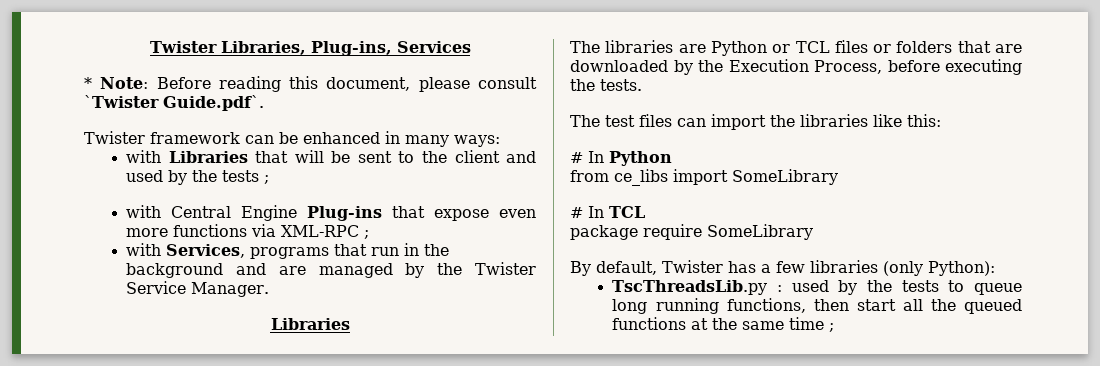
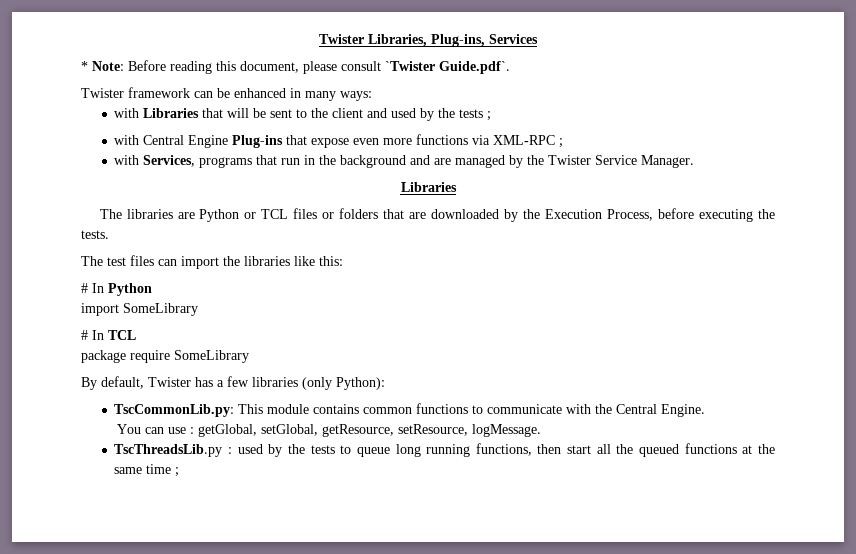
[570,169,668,186] from ce_libs -> (152, 289) none
(995, 268) none -> [114,403,706,417] [116,424,541,437] // TscCommonLib.py: This module contains common functions to communicate with the Central Engine. // You can use : getGlobal, setGlobal, getResource, setResource, logMessage.

